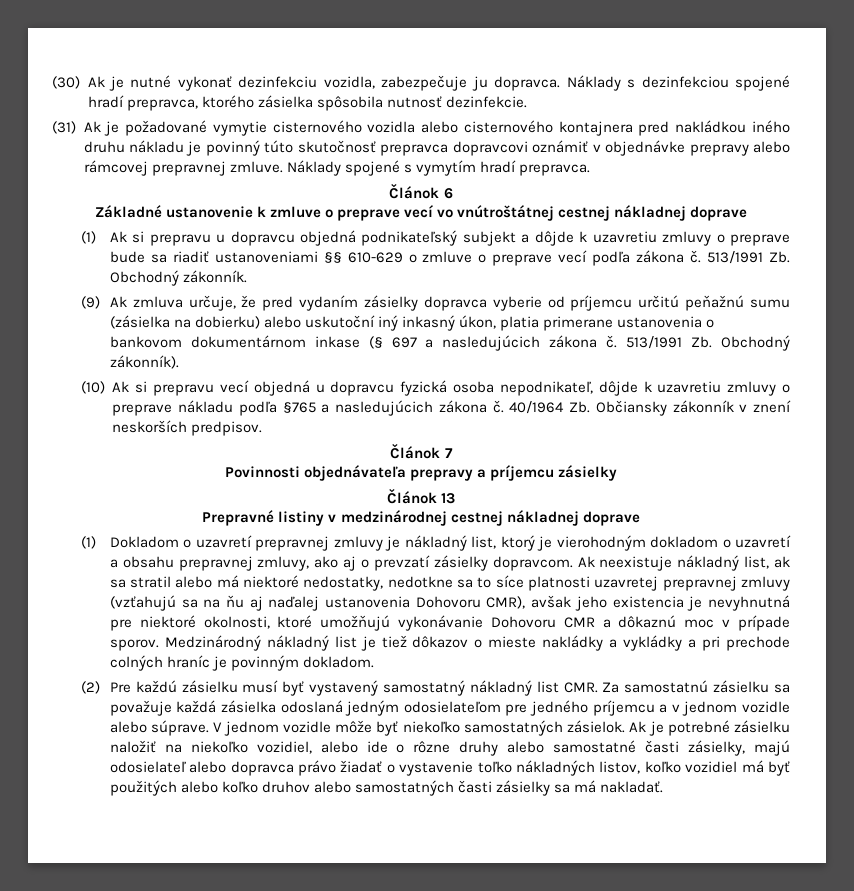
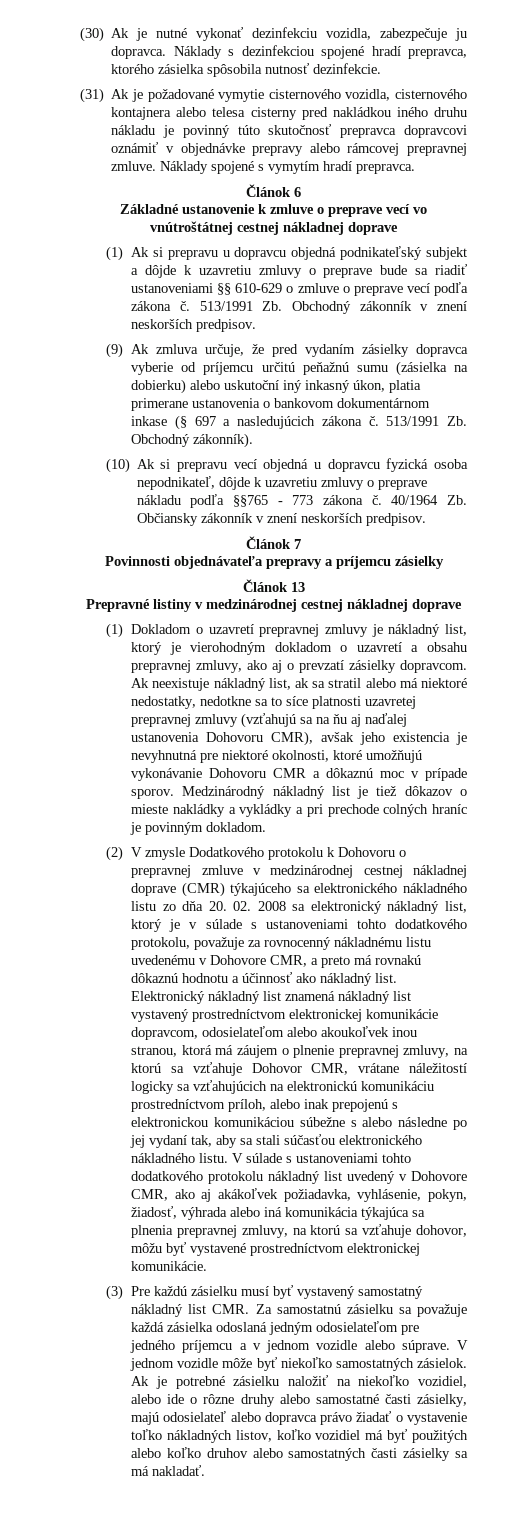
[367,120,633,136] vozidla alebo cisternového kontajnera -> [345,89,467,101] [111,107,297,120] vozidla, cisternového kontajnera alebo telesa cisterny
[182,270,247,283] zákonník. -> [359,301,467,311] [131,319,257,332] zákonník v znení neskorších predpisov.
[282,400,434,416] §765 a nasledujúcich -> [233,495,314,507] §§765 - 773
(100, 687) none -> [131,847,407,860] [131,865,467,878] [131,882,467,897] [131,901,467,914] [131,919,467,932] [131,937,432,950] [131,955,422,968] [131,972,398,986] [131,991,412,1004] [131,1009,439,1022] [131,1026,418,1040] [131,1045,468,1058] [131,1062,467,1076] [131,1080,435,1094] [131,1099,399,1112] [131,1117,468,1130] [130,1134,423,1148] [131,1153,412,1163] [131,1171,467,1184] [131,1188,467,1202] [131,1206,426,1220] [131,1224,467,1238] [131,1242,421,1256] [131,1261,208,1271] [105,1285,123,1300] V zmysle Dodatkového protokolu k Dohovoru o prepravnej zmluve v medzinárodnej cestnej nákladnej doprave (CMR) týkajúceho sa elektronického nákladného listu zo dňa 20. 02. 2008 sa elektronický nákladný list, ktorý je v súlade s ustanoveniami tohto dodatkového protokolu, považuje za rovnocenný nákladnému listu uvedenému v Dohovore CMR, a preto má rovnakú dôkaznú hodnotu a účinnosť ako nákladný list. Elektronický nákladný list znamená nákladný list vystavený prostredníctvom elektronickej komunikácie dopravcom, odosielateľom alebo akoukoľvek inou stranou, ktorá má záujem o plnenie prepravnej zmluvy, na ktorú sa vzťahuje Dohovor CMR, vrátane náležitostí logicky sa vzťahujúcich na elektronickú komunikáciu prostredníctvom príloh, alebo inak prepojenú s elektronickou komunikáciou súbežne s alebo následne po jej vydaní tak, aby sa stali súčasťou elektronického nákladného listu. V súlade s ustanoveniami tohto dodatkového protokolu nákladný list uvedený v Dohovore CMR, ako aj akákoľvek požiadavka, vyhlásenie, pokyn, žiadosť, výhrada alebo iná komunikácia týkajúca sa plnenia prepravnej zmluvy, na ktorú sa vzťahuje dohovor, môžu byť vystavené prostredníctvom elektronickej komunikácie. // (3)

